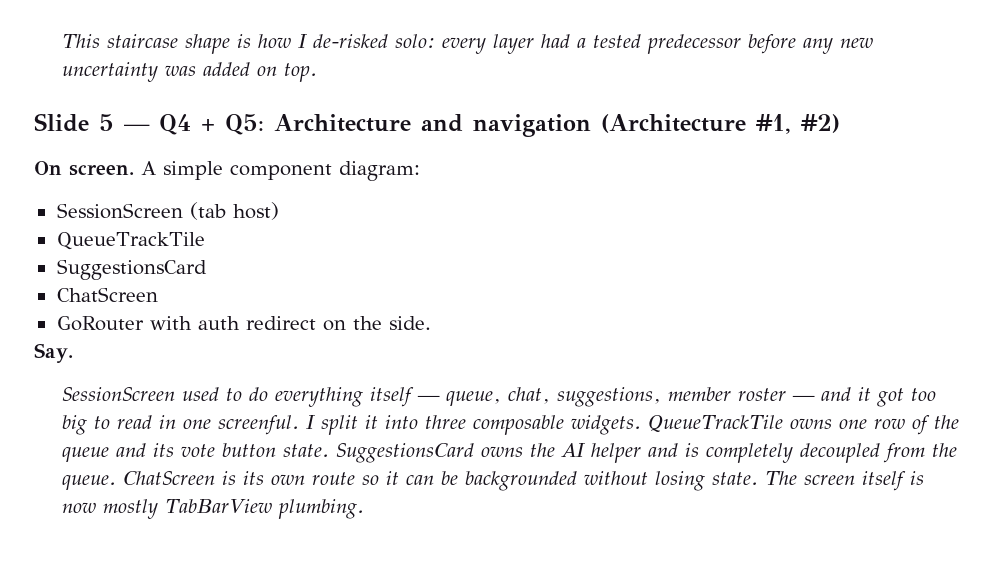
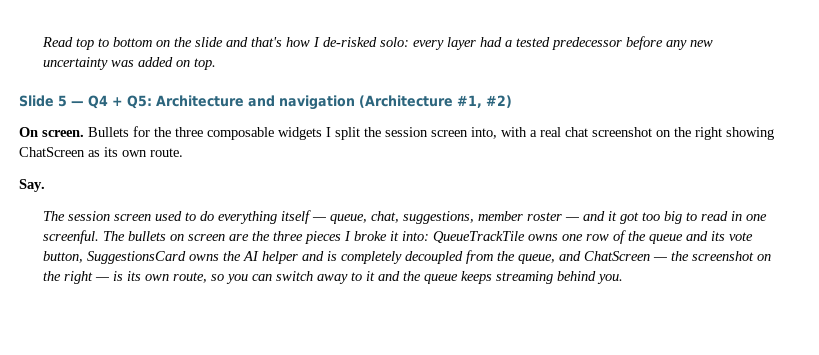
[62,34,252,54] This staircase shape is -> [41,37,282,50] Read top to bottom on the slide and that's
[141,161,420,181] [56,202,279,220] [56,232,205,250] [56,259,207,280] [56,287,158,302] [56,316,431,331] [34,343,73,363] [62,387,176,401] A simple component diagram: // SessionScreen (tab host) // QueueTrackTile // SuggestionsCard // ChatScreen // GoRouter with auth redirect on the side. // Say. // SessionScreen -> [88,126,774,140] [19,147,183,157] [19,179,45,192] [42,211,151,221] Bullets for the three composable widgets I split the session screen into, with a real chat screenshot on the right showing ChatScreen as its own route. // Say. // The session screen
[306,415,642,435] I split it into three composable widgets. -> [102,231,429,244] The bullets on screen are the three pieces I broke it into:
[222,443,330,457] button state. -> [42,251,83,263] button,
[62,471,925,491] [62,499,365,519] queue. ChatScreen is its own route so it can be backgrounded without losing state. The screen itself is now mostly TabBarView plumbing. -> [517,251,771,264] [42,271,623,284] queue, and ChatScreen — the screenshot on the right — is its own route, so you can switch away to it and the queue keeps streaming behind you.

